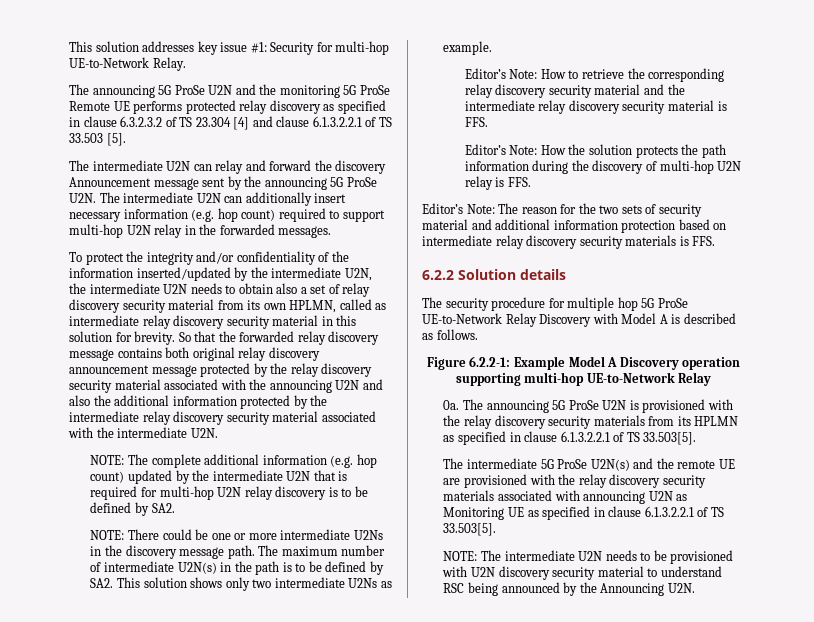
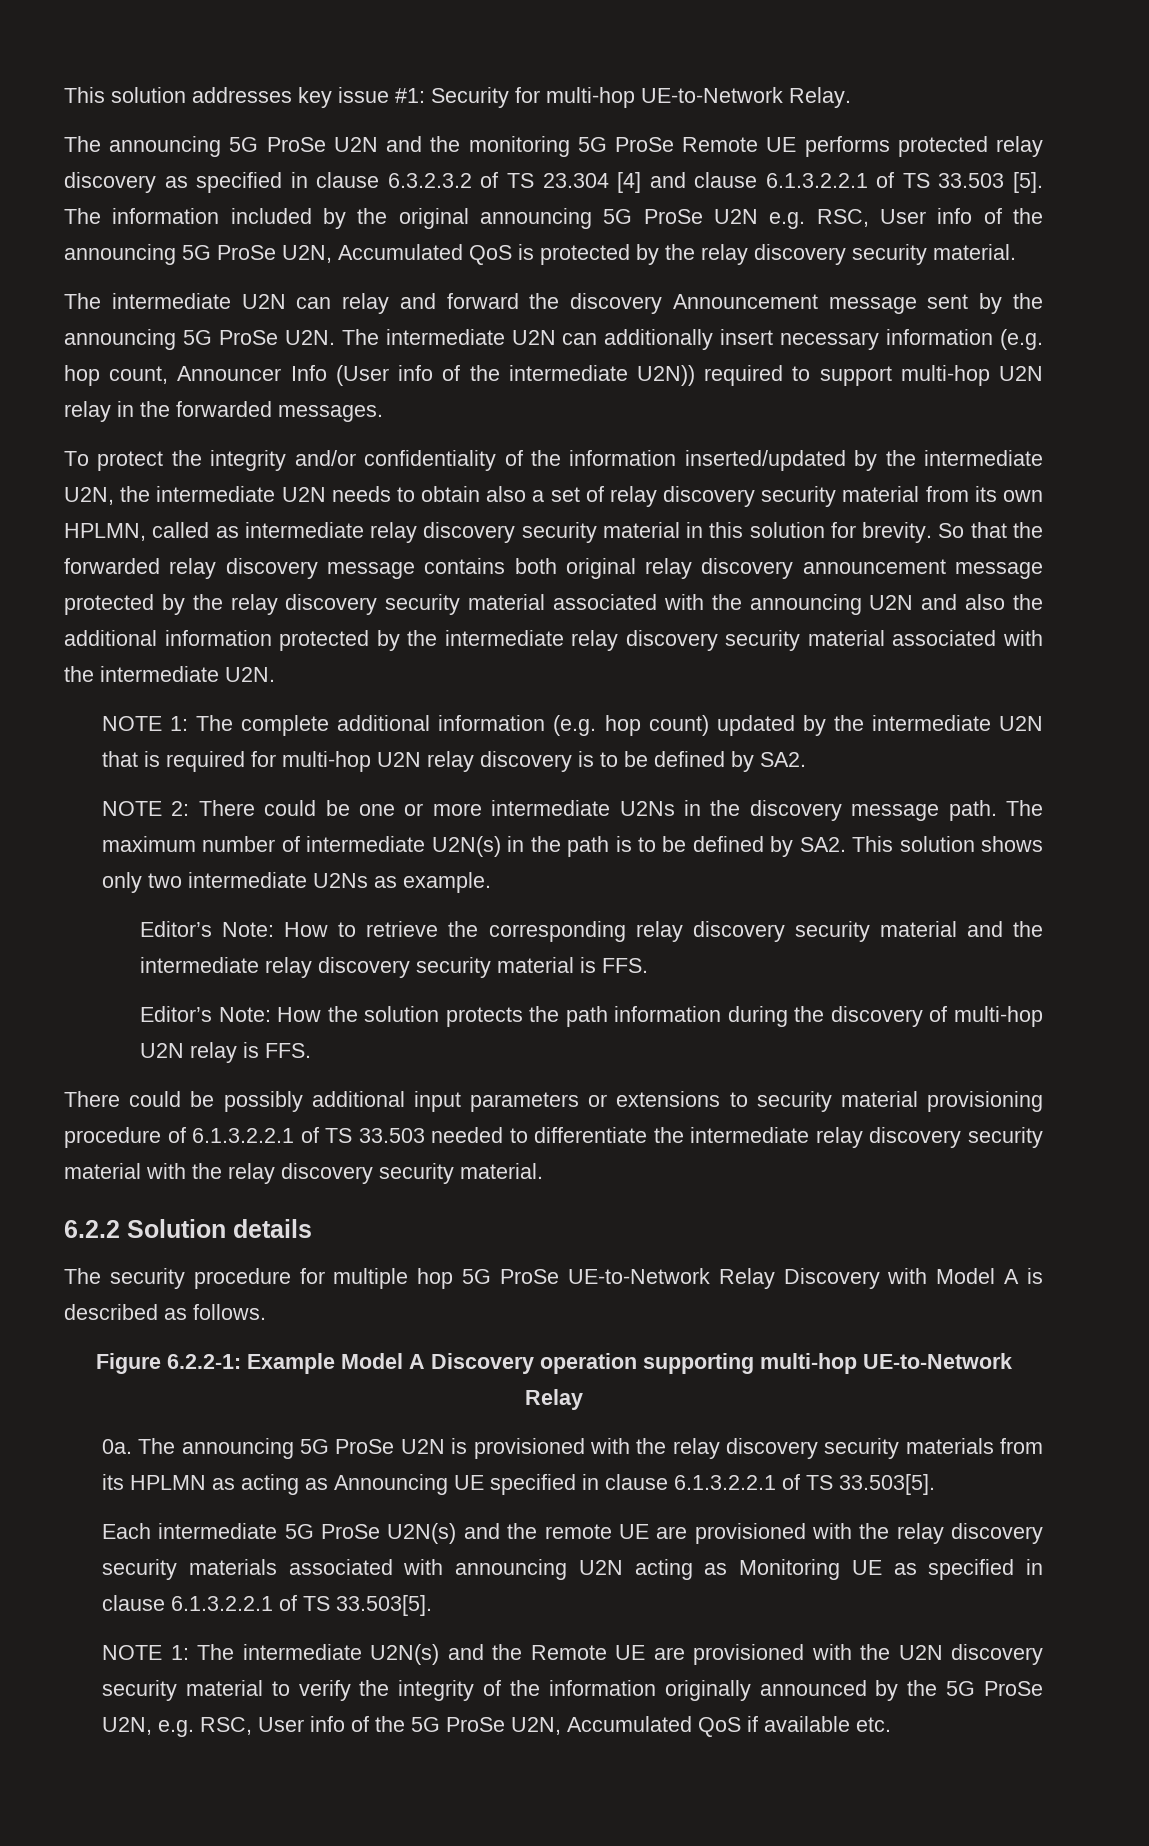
(126, 139) none -> [64,208,1044,229] [64,244,1016,265] The information included by the original announcing 5G ProSe U2N e.g. RSC, User info of the announcing 5G ProSe U2N, Accumulated QoS is protected by the relay discovery security material.
[241,209,276,221] count) -> [109,365,695,386] count, Announcer Info (User info of the intermediate U2N))
[90,455,125,465] NOTE: -> [102,716,189,731] NOTE 1:
[90,530,125,540] NOTE: -> [102,801,190,816] NOTE 2:
[422,203,702,217] [422,219,727,233] [422,235,716,249] Editor’s Note: The reason for the two sets of security material and additional information protection based on intermediate relay discovery security materials is FFS. -> [64,1091,1043,1112] [64,1127,1043,1148] [64,1163,543,1184] There could be possibly additional input parameters or extensions to security material provisioning procedure of 6.1.3.2.2.1 of TS 33.503 needed to differentiate the intermediate relay discovery security material with the relay discovery security material.
[457,431,697,445] [443,458,464,469] specified in clause 6.1.3.2.2.1 of TS 33.503[5]. // The -> [241,1474,936,1495] [102,1523,152,1539] acting as Announcing UE specified in clause 6.1.3.2.2.1 of TS 33.503[5]. // Each
(673, 496) none -> [634,1559,693,1580] acting
[443,550,734,564] [442,566,468,577] NOTE: The intermediate U2N needs to be provisioned with -> [102,1644,891,1665] NOTE 1: The intermediate U2N(s) and the Remote UE are provisioned with the
[660,566,722,577] [443,582,695,596] understand RSC being announced by the Announcing U2N. -> [298,1680,1043,1701] [102,1716,892,1737] verify the integrity of the information originally announced by the 5G ProSe U2N, e.g. RSC, User info of the 5G ProSe U2N, Accumulated QoS if available etc.

